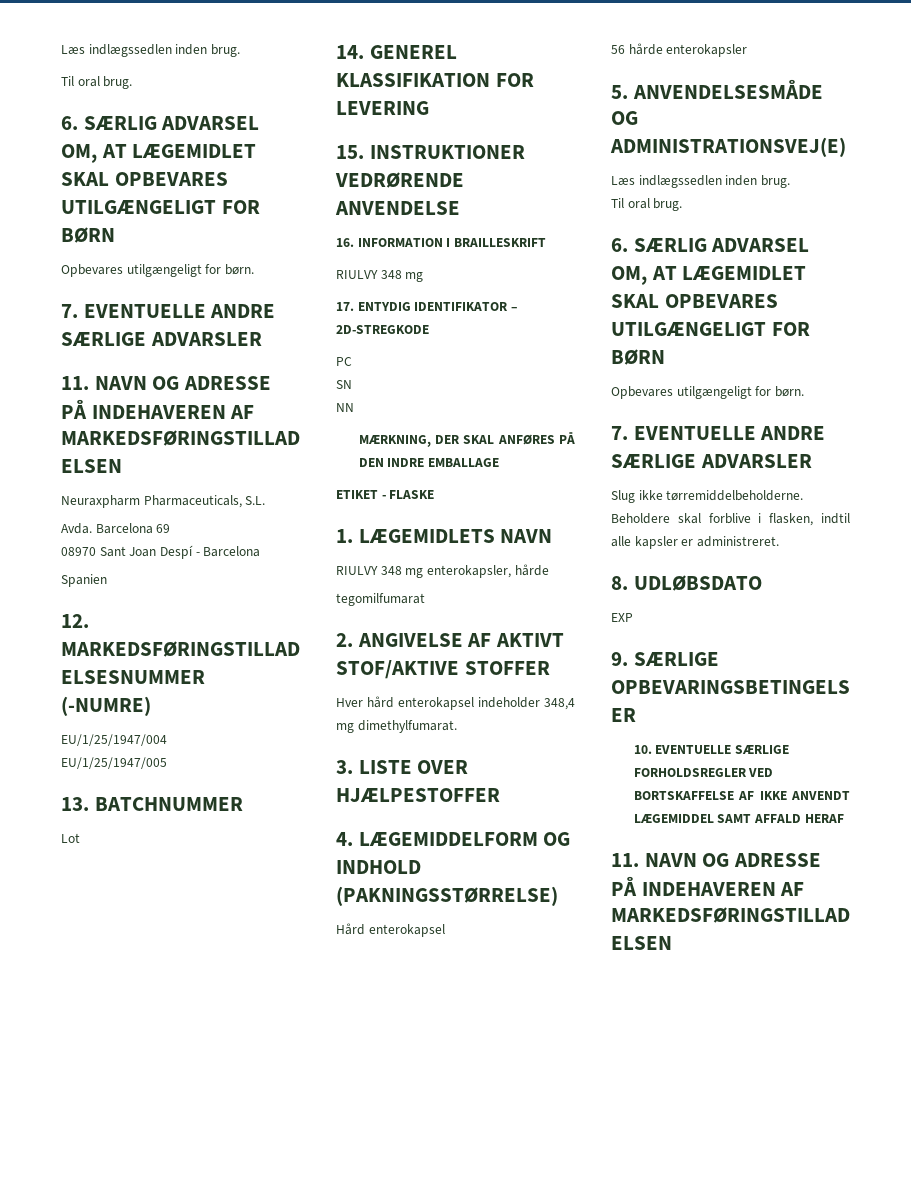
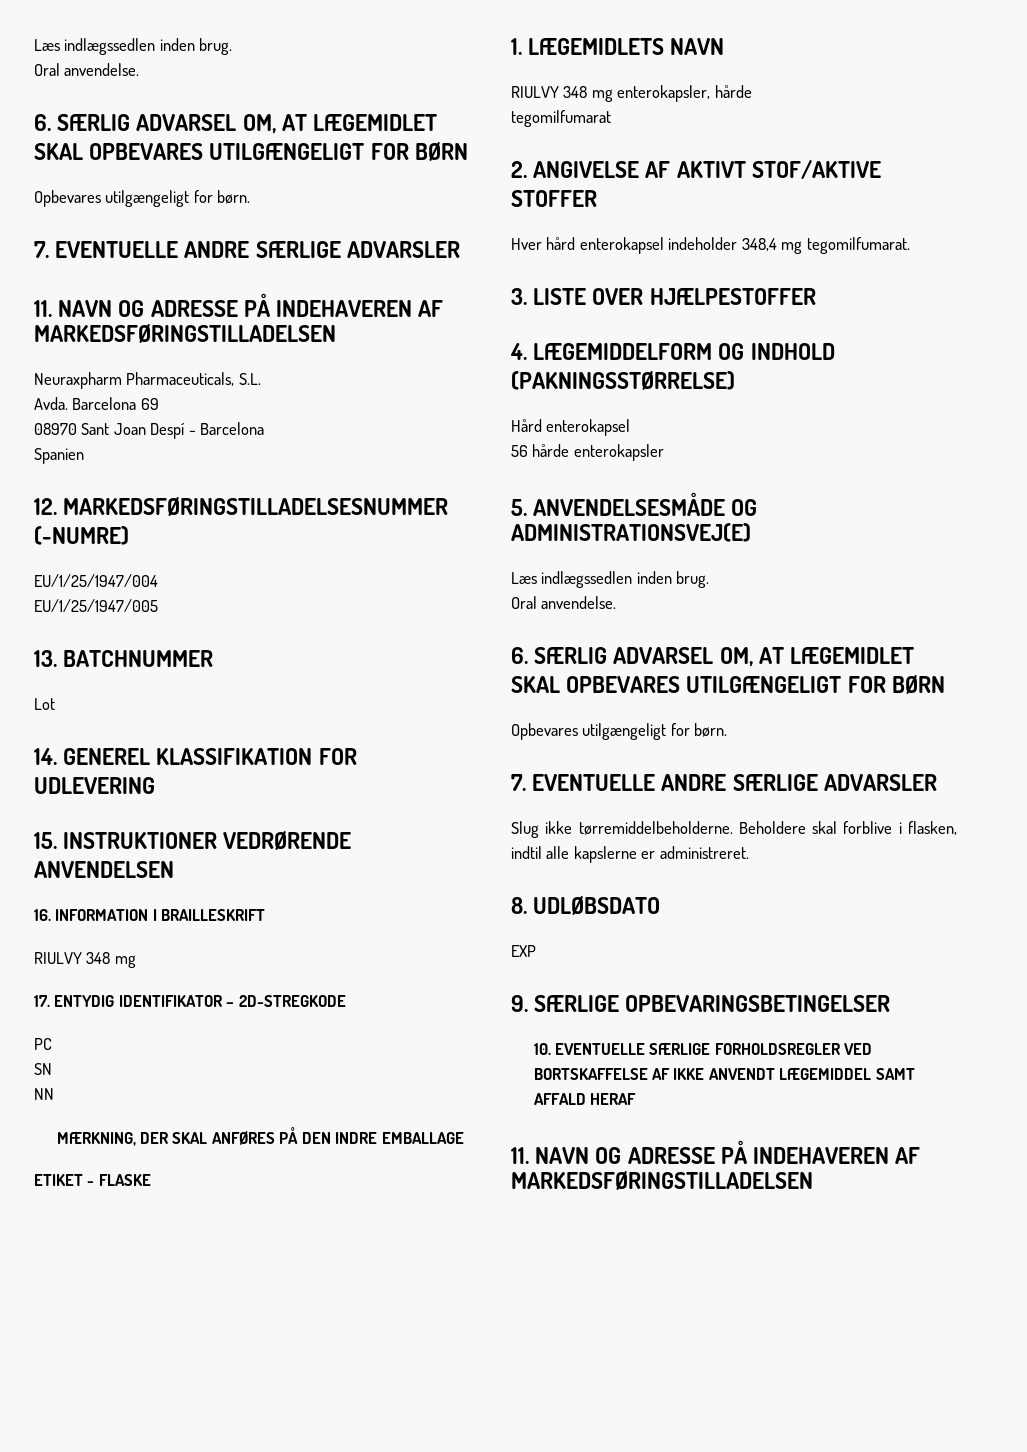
[61,44,240,57] [61,76,133,89] Læs indlægssedlen inden brug. // Til oral brug. -> [34,38,233,55] [34,63,140,76] Læs indlægssedlen inden brug. // Oral anvendelse.
[336,101,429,115] LEVERING -> [34,777,155,794] UDLEVERING
[335,201,460,215] ANVENDELSE -> [34,861,174,878] ANVENDELSEN
[357,720,457,733] dimethylfumarat. -> [806,237,910,254] tegomilfumarat.
[611,198,683,211] Til oral brug. -> [511,596,617,609] Oral anvendelse.
[634,536,678,549] kapsler -> [573,846,637,863] kapslerne

